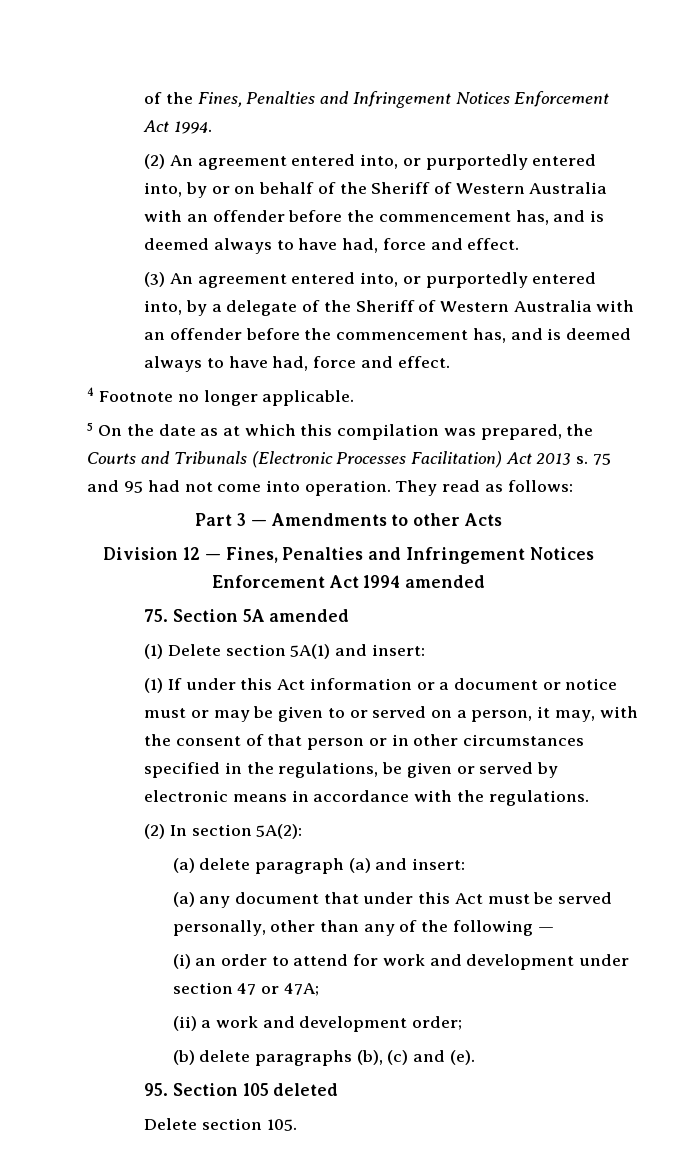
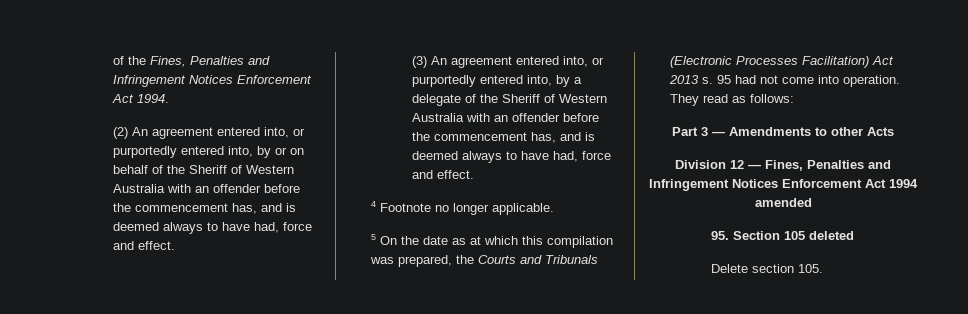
[592,453,611,465] [87,480,120,492] 75 and -> (713, 80) none
[144,609,350,622] [144,644,425,659] [144,678,618,693] [144,706,638,722] [144,734,584,750] [144,762,558,778] [144,790,589,806] [144,824,303,839] [172,858,466,874] [172,892,613,908] [172,920,554,936] [172,954,630,970] [172,982,319,996] [172,1016,463,1032] [172,1050,475,1066] // 75. Section 5A amended // (1) Delete section 5A(1) and insert: // (1) If under this Act information or a document or notice must or may be given to or served on a person, it may, with the consent of that person or in other circumstances specified in the regulations, be given or served by electronic means in accordance with the regulations. // (2) In section 5A(2): // (a) delete paragraph (a) and insert: // (a) any document that under this Act must be served personally, other than any of the following — // (i) an order to attend for work and development under section 47 or 47A; // (ii) a work and development order; // (b) delete paragraphs (b), (c) and (e). -> (812, 202) none

